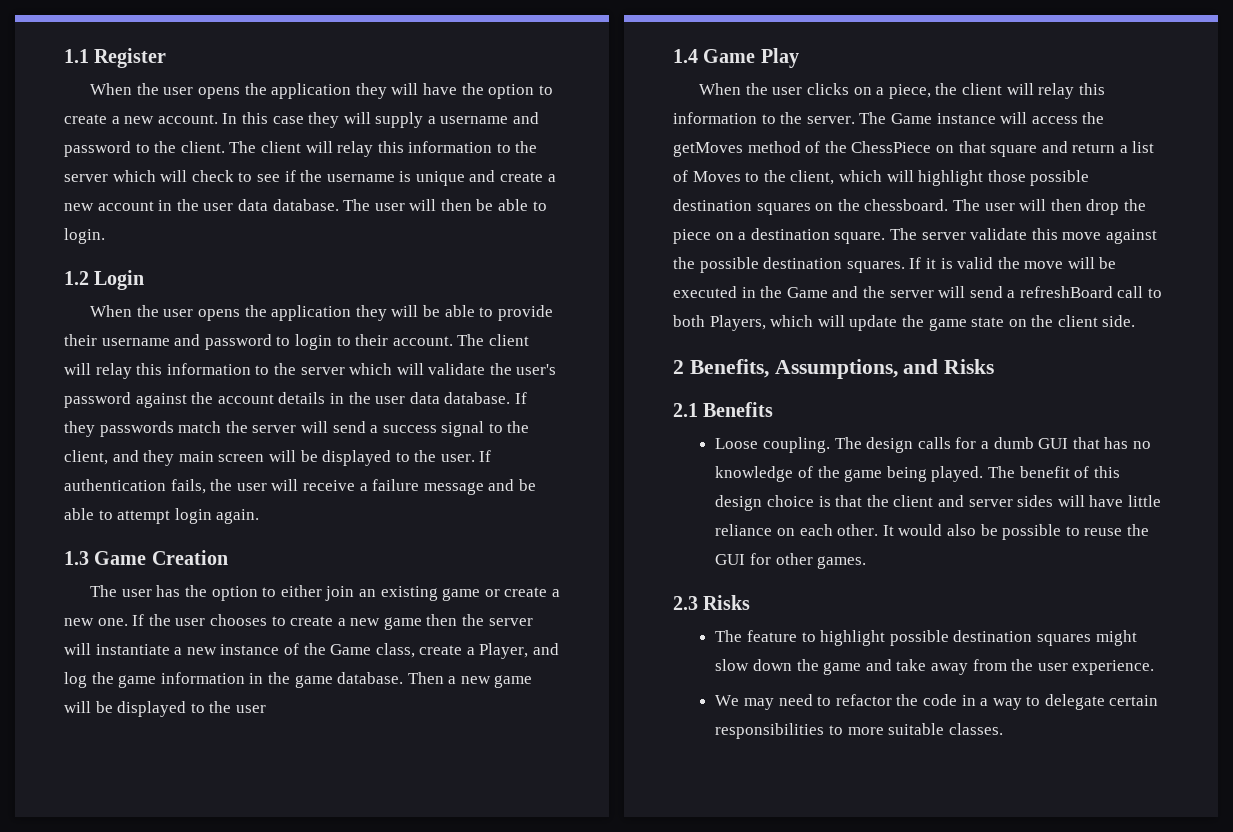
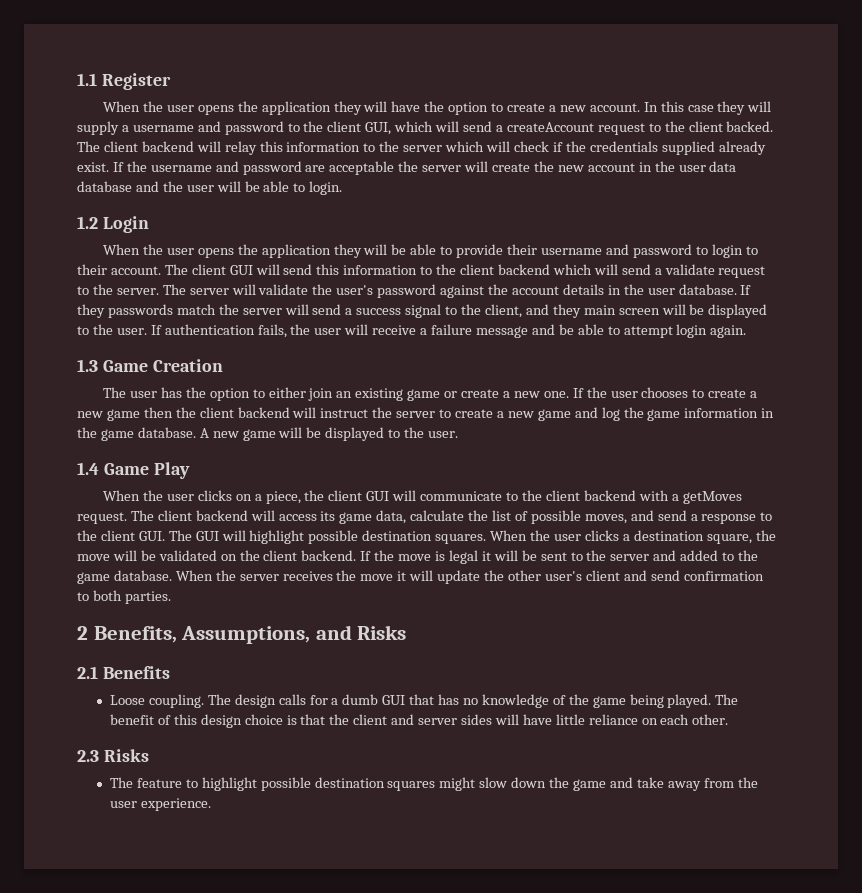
[180,141,301,153] client. The client -> [327,121,774,135] [77,141,194,152] client GUI, which will send a createAccount request to the client backed. The client backend
[238,170,556,186] to see if the username is unique and create a -> [552,141,766,155] [77,161,554,175] if the credentials supplied already exist. If the username and password are acceptable the server will create the
[272,199,472,211] database. The user will then -> [77,181,241,192] database and the user will
[64,363,393,379] will relay this information to the server which -> [229,264,766,278] [77,284,229,295] GUI will send this information to the client backend which will send a validate request to the server. The server
[409,392,440,404] data -> (675, 291) none
[488,618,533,626] [64,643,529,659] server will instantiate a new instance of the Game class, create a Player, -> [199,407,571,421] client backend will instruct the server to create a new game
[407,672,457,684] Then a -> [199,428,209,438] A
[235,705,266,713] user -> [428,431,459,438] user.
[1006,83,1105,99] [673,112,1105,124] [673,141,1155,157] [673,170,1090,186] [673,199,1146,215] [673,228,1157,244] [673,257,1117,273] [673,286,1163,298] [673,315,1136,331] will relay this information to the server. The Game instance will access the getMoves method of the ChessPiece on that square and return a list of Moves to the client, which will highlight those possible destination squares on the chessboard. The user will then drop the piece on a destination square. The server validate this move against the possible destination squares. If it is valid the move will be executed in the Game and the server will send a refreshBoard call to both Players, which will update the game state on the client side. -> [366,490,742,504] [77,510,773,524] [77,530,776,544] [77,550,759,564] [77,570,764,584] [77,590,171,604] GUI will communicate to the client backend with a getMoves request. The client backend will access its game data, calculate the list of possible moves, and send a response to the client GUI. The GUI will highlight possible destination squares. When the user clicks a destination square, the move will be validated on the client backend. If the move is legal it will be sent to the server and added to the game database. When the server receives the move it will update the other user's client and send confirmation to both parties.
[882,524,1149,540] [715,553,867,569] It would also be possible to reuse the GUI for other games. -> (729, 719) none
[715,694,1159,710] [715,723,1003,739] // We may need to refactor the code in a way to delegate certain responsibilities to more suitable classes. -> (211, 804) none

